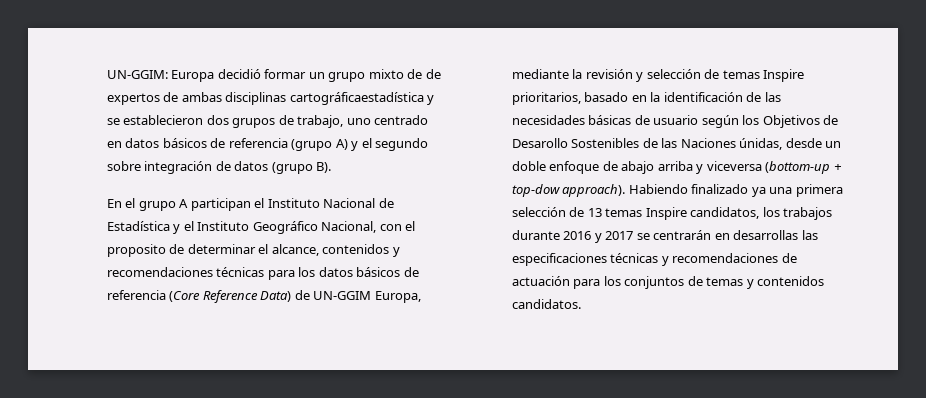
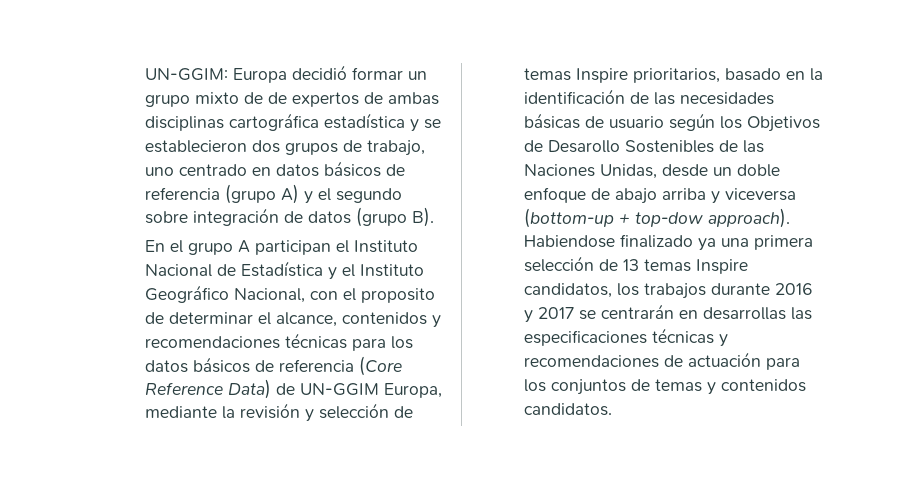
[289,92,424,105] cartográficaestadística -> [229,113,406,131] cartográfica estadística
[739,138,783,150] únidas, -> [600,164,658,179] Unidas,
[628,184,688,194] Habiendo -> [524,235,616,248] Habiendose

